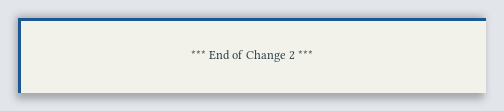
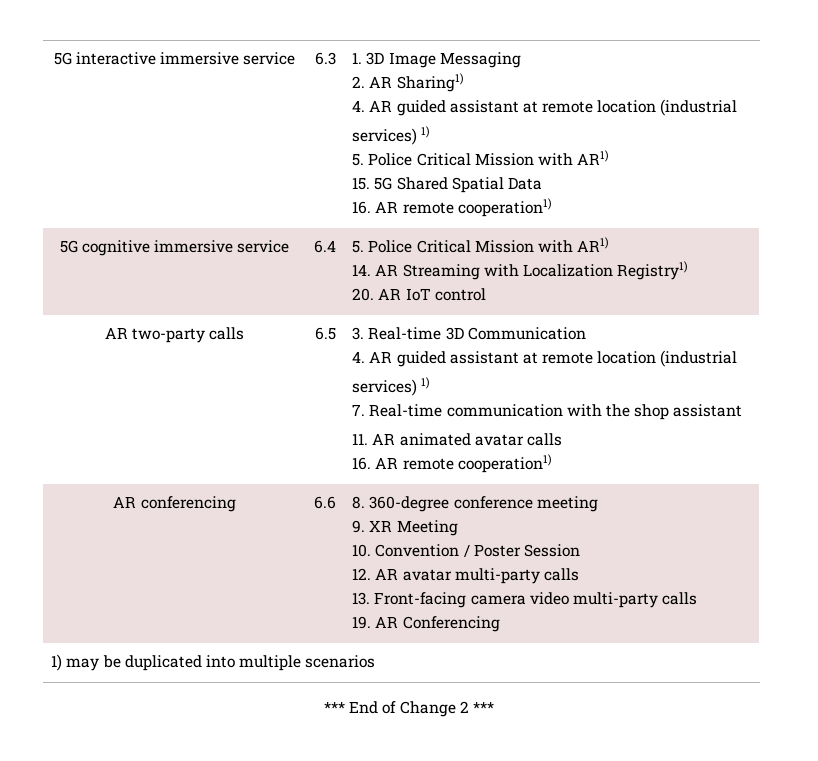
(190, 54) none -> [53,52,296,65] [314,52,336,65] [352,52,521,68] [352,73,464,92] [352,99,738,116] [352,126,431,145] [352,150,610,166] [352,177,542,193] [352,198,552,217] [59,240,290,256] [314,240,336,253] [352,237,610,253] [352,261,689,280] [352,288,486,301] [104,327,245,343] [314,327,336,340] [352,327,586,340] [352,350,738,367] [352,377,431,396] [352,404,743,420] [352,433,562,446] [352,454,552,473] [113,496,236,512] [314,496,336,509] [352,496,598,512] [352,520,458,536] [352,544,580,557] [352,568,579,584] [352,592,698,608] [352,616,500,632] [51,654,376,671] 5G interactive immersive service | 6.3 | 1. 3D Image Messaging // 2. AR Sharing1) // 4. AR guided assistant at remote location (industrial // services) 1) // 5. Police Critical Mission with AR1) // 15. 5G Shared Spatial Data // 16. AR remote cooperation1) // 5G cognitive immersive service | 6.4 | 5. Police Critical Mission with AR1) // 14. AR Streaming with Localization Registry1) // 20. AR IoT control // AR two-party calls | 6.5 | 3. Real-time 3D Communication // 4. AR guided assistant at remote location (industrial // services) 1) // 7. Real-time communication with the shop assistant // 11. AR animated avatar calls // 16. AR remote cooperation1) // AR conferencing | 6.6 | 8. 360-degree conference meeting // 9. XR Meeting // 10. Convention / Poster Session // 12. AR avatar multi-party calls // 13. Front-facing camera video multi-party calls // 19. AR Conferencing // 1) may be duplicated into multiple scenarios //

